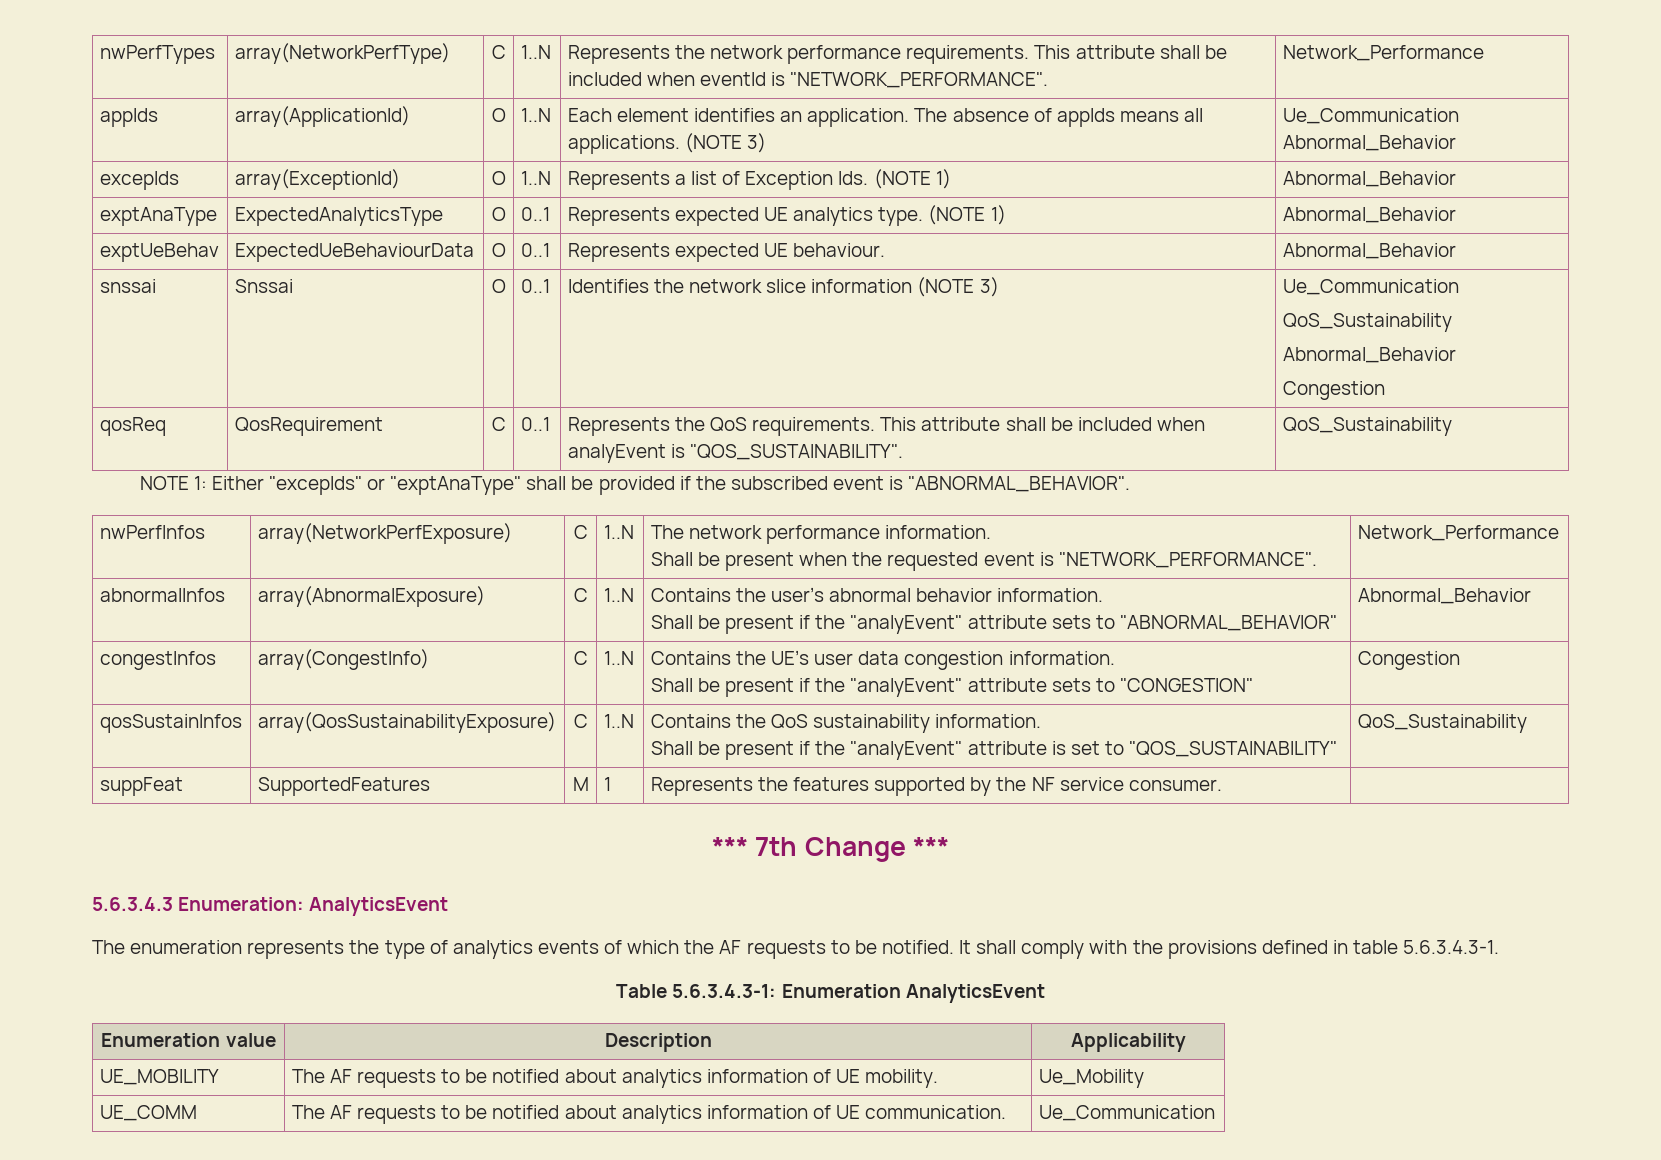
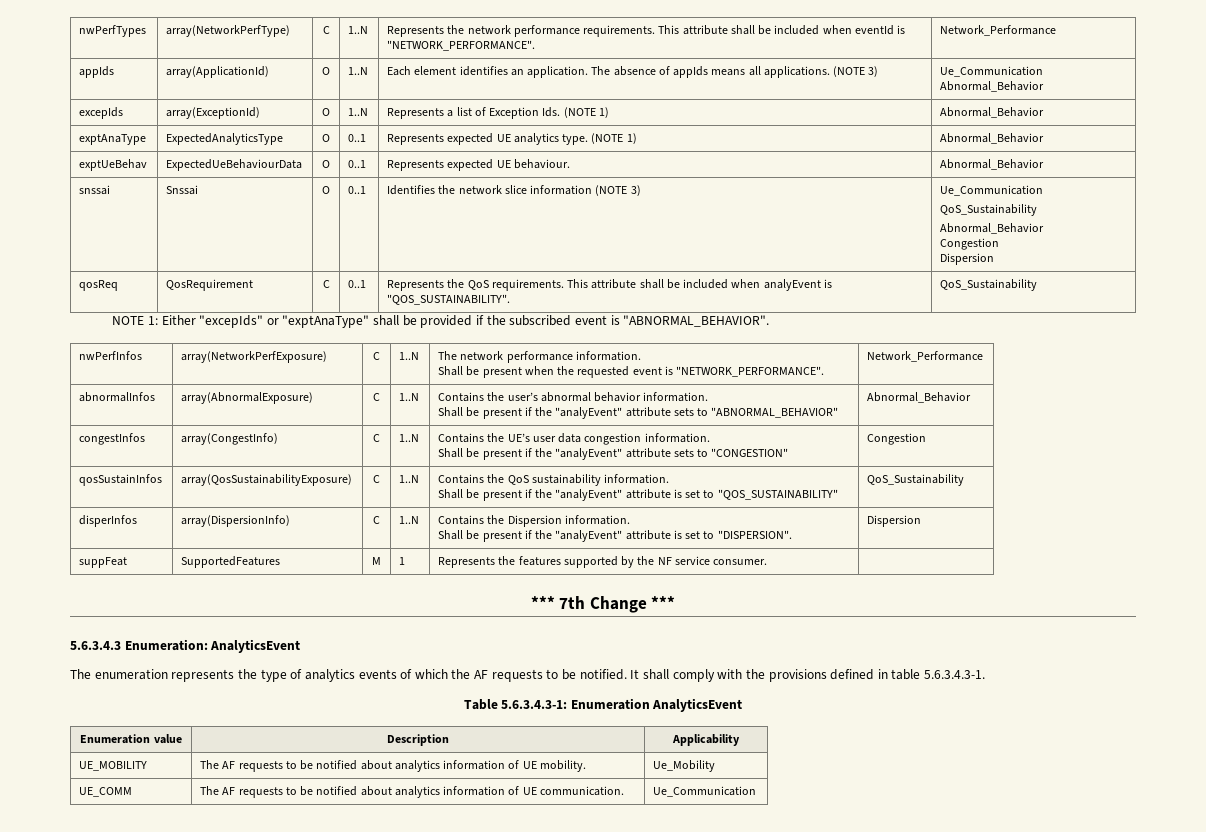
(1385, 390) none -> [940,253,995,265] // Dispersion
(1527, 723) none -> [79,515,138,527] [181,515,291,527] [373,516,380,524] [399,516,420,524] [438,515,630,527] [438,530,792,542] [867,515,922,527] // disperInfos | array(DispersionInfo) | C | 1..N | Contains the Dispersion information. // Shall be present if the "analyEvent" attribute is set to "DISPERSION". | Dispersion

